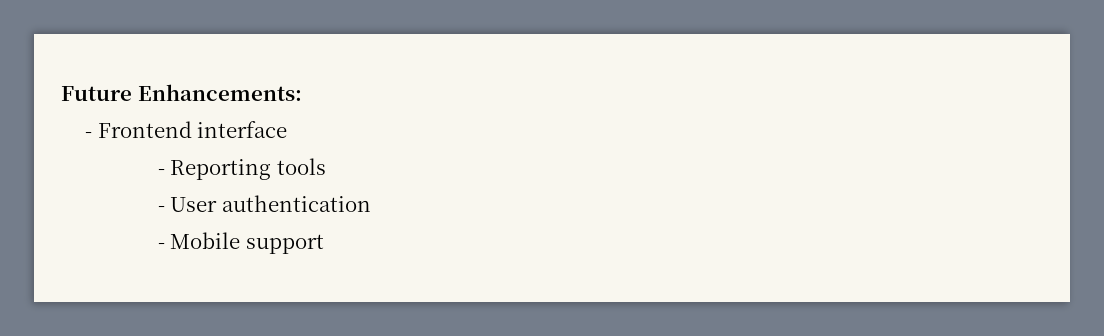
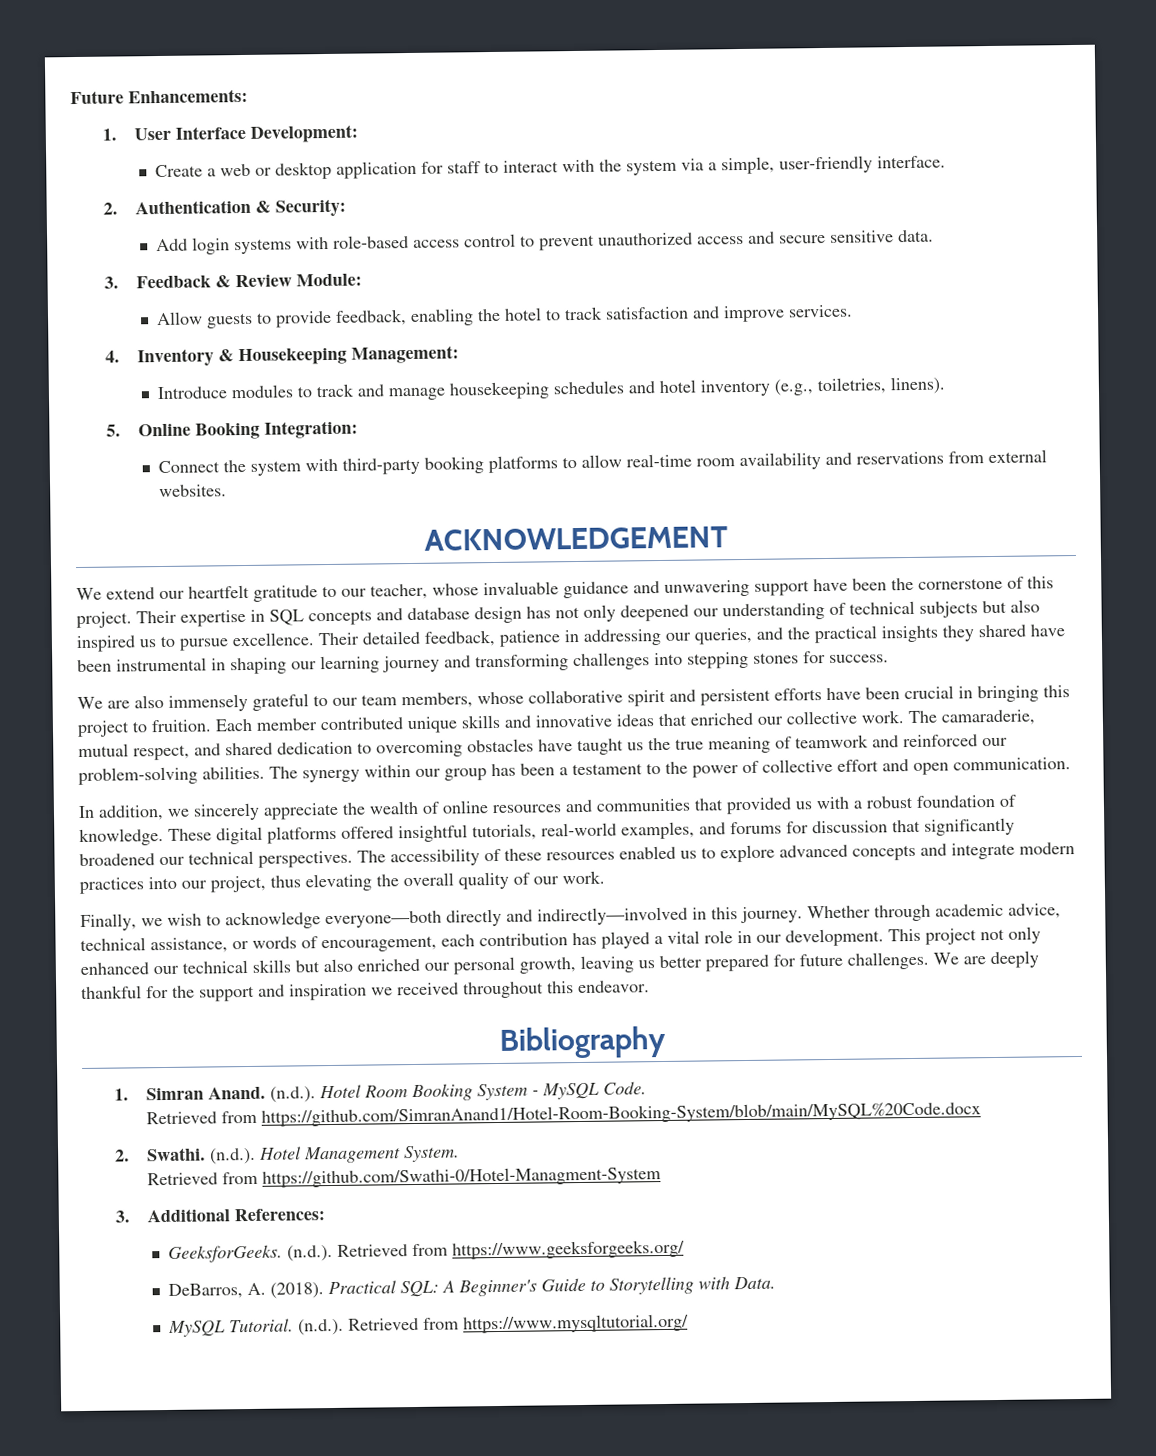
[85,121,288,138] [157,158,326,180] [157,195,371,212] [157,232,324,254] - Frontend interface // - Reporting tools // - User authentication // - Mobile support -> [101,124,358,143] [154,155,946,180] [102,198,346,217] [155,229,934,255] [103,273,362,289] [155,304,853,329] [104,345,459,367] [156,376,945,401] [105,420,358,440] [157,449,1047,476] [158,484,227,498] [423,526,728,551] [76,576,1054,602] [76,599,1040,629] [76,624,1065,653] [77,651,889,675] [77,685,1070,712] [77,709,1035,738] [78,734,1008,761] [78,757,1071,786] [78,794,1016,821] [79,817,1015,847] [79,842,1075,868] [79,870,605,895] [80,903,1061,932] [80,926,1041,954] [80,950,1039,976] [81,980,650,1002] [498,1025,666,1059] [113,1081,647,1103] [145,1101,981,1127] [114,1145,460,1165] [146,1166,661,1188] [114,1208,325,1223] [167,1239,685,1263] [167,1276,776,1299] [167,1313,689,1337] 1. User Interface Development: // Create a web or desktop application for staff to interact with the system via a simple, user-friendly interface. // 2. Authentication & Security: // Add login systems with role-based access control to prevent unauthorized access and secure sensitive data. // 3. Feedback & Review Module: // Allow guests to provide feedback, enabling the hotel to track satisfaction and improve services. // 4. Inventory & Housekeeping Management: // Introduce modules to track and manage housekeeping schedules and hotel inventory (e.g., toiletries, linens). // 5. Online Booking Integration: // Connect the system with third-party booking platforms to allow real-time room availability and reservations from external websites. // ACKNOWLEDGEMENT // We extend our heartfelt gratitude to our teacher, whose invaluable guidance and unwavering support have been the cornerstone of this project. Their expertise in SQL concepts and database design has not only deepened our understanding of technical subjects but also inspired us to pursue excellence. Their detailed feedback, patience in addressing our queries, and the practical insights they shared have been instrumental in shaping our learning journey and transforming challenges into stepping stones for success. // We are also immensely grateful to our team members, whose collaborative spirit and persistent efforts have been crucial in bringing this project to fruition. Each member contributed unique skills and innovative ideas that enriched our collective work. The camaraderie, mutual respect, and shared dedication to overcoming obstacles have taught us the true meaning of teamwork and reinforced our problem-solving abilities. The synergy within our group has been a testament to the power of collective effort and open communication. // In addition, we sincerely appreciate the wealth of online resources and communities that provided us with a robust foundation of knowledge. These digital platforms offered insightful tutorials, real-world examples, and forums for discussion that significantly broadened our technical perspectives. The accessibility of these resources enabled us to explore advanced concepts and integrate modern practices into our project, thus elevating the overall quality of our work. // Finally, we wish to acknowledge everyone—both directly and indirectly—involved in this journey. Whether through academic advice, technical assistance, or words of encouragement, each contribution has played a vital role in our development. This project not only enhanced our technical skills but also enriched our personal growth, leaving us better prepared for future challenges. We are deeply thankful for the support and inspiration we received throughout this endeavor. // Bibliography // 1. Simran Anand. (n.d.). Hotel Room Booking System - MySQL Code. // Retrieved from https://github.com/SimranAnand1/Hotel-Room-Booking-System/blob/main/MySQL%20Code.docx // 2. Swathi. (n.d.). Hotel Management System. // Retrieved from https://github.com/Swathi-0/Hotel-Managment-System // 3. Additional References: // GeeksforGeeks. (n.d.). Retrieved from https://www.geeksforgeeks.org/ // DeBarros, A. (2018). Practical SQL: A Beginner's Guide to Storytelling with Data. // MySQL Tutorial. (n.d.). Retrieved from https://www.mysqltutorial.org/

